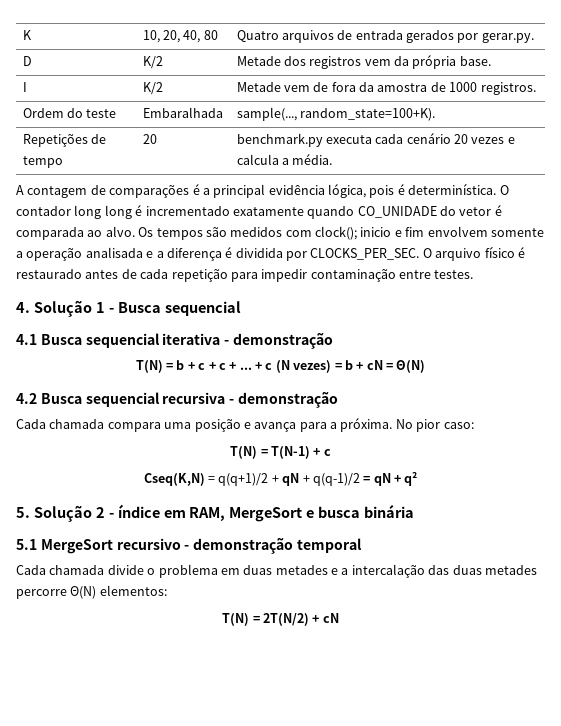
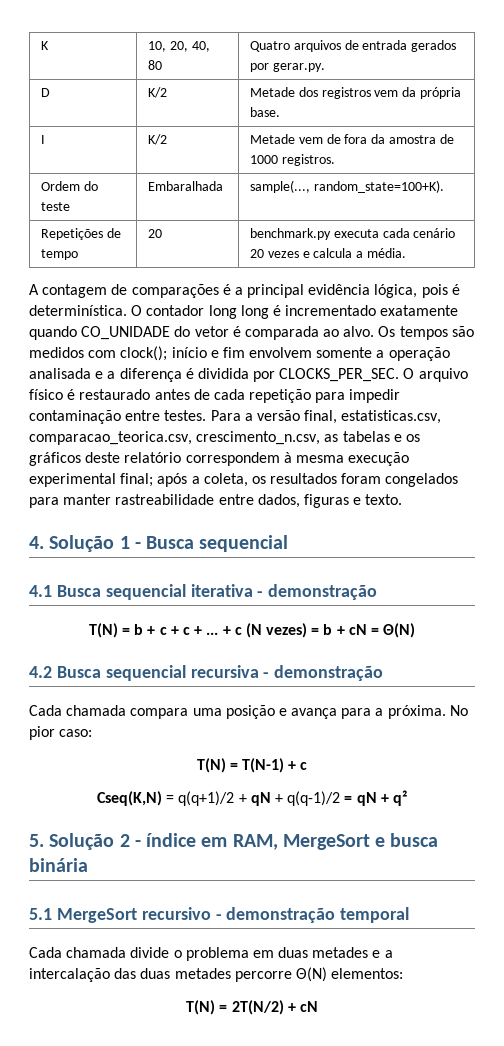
[360,227,392,237] inicio -> [171,347,207,358] início
(474, 274) none -> [210,410,442,424] [29,431,420,445] [29,452,410,466] [29,473,459,487] [29,494,403,508] Para a versão final, estatisticas.csv, comparacao_teorica.csv, crescimento_n.csv, as tabelas e os gráficos deste relatório correspondem à mesma execução experimental final; após a coleta, os resultados foram congelados para manter rastreabilidade entre dados, figuras e texto.

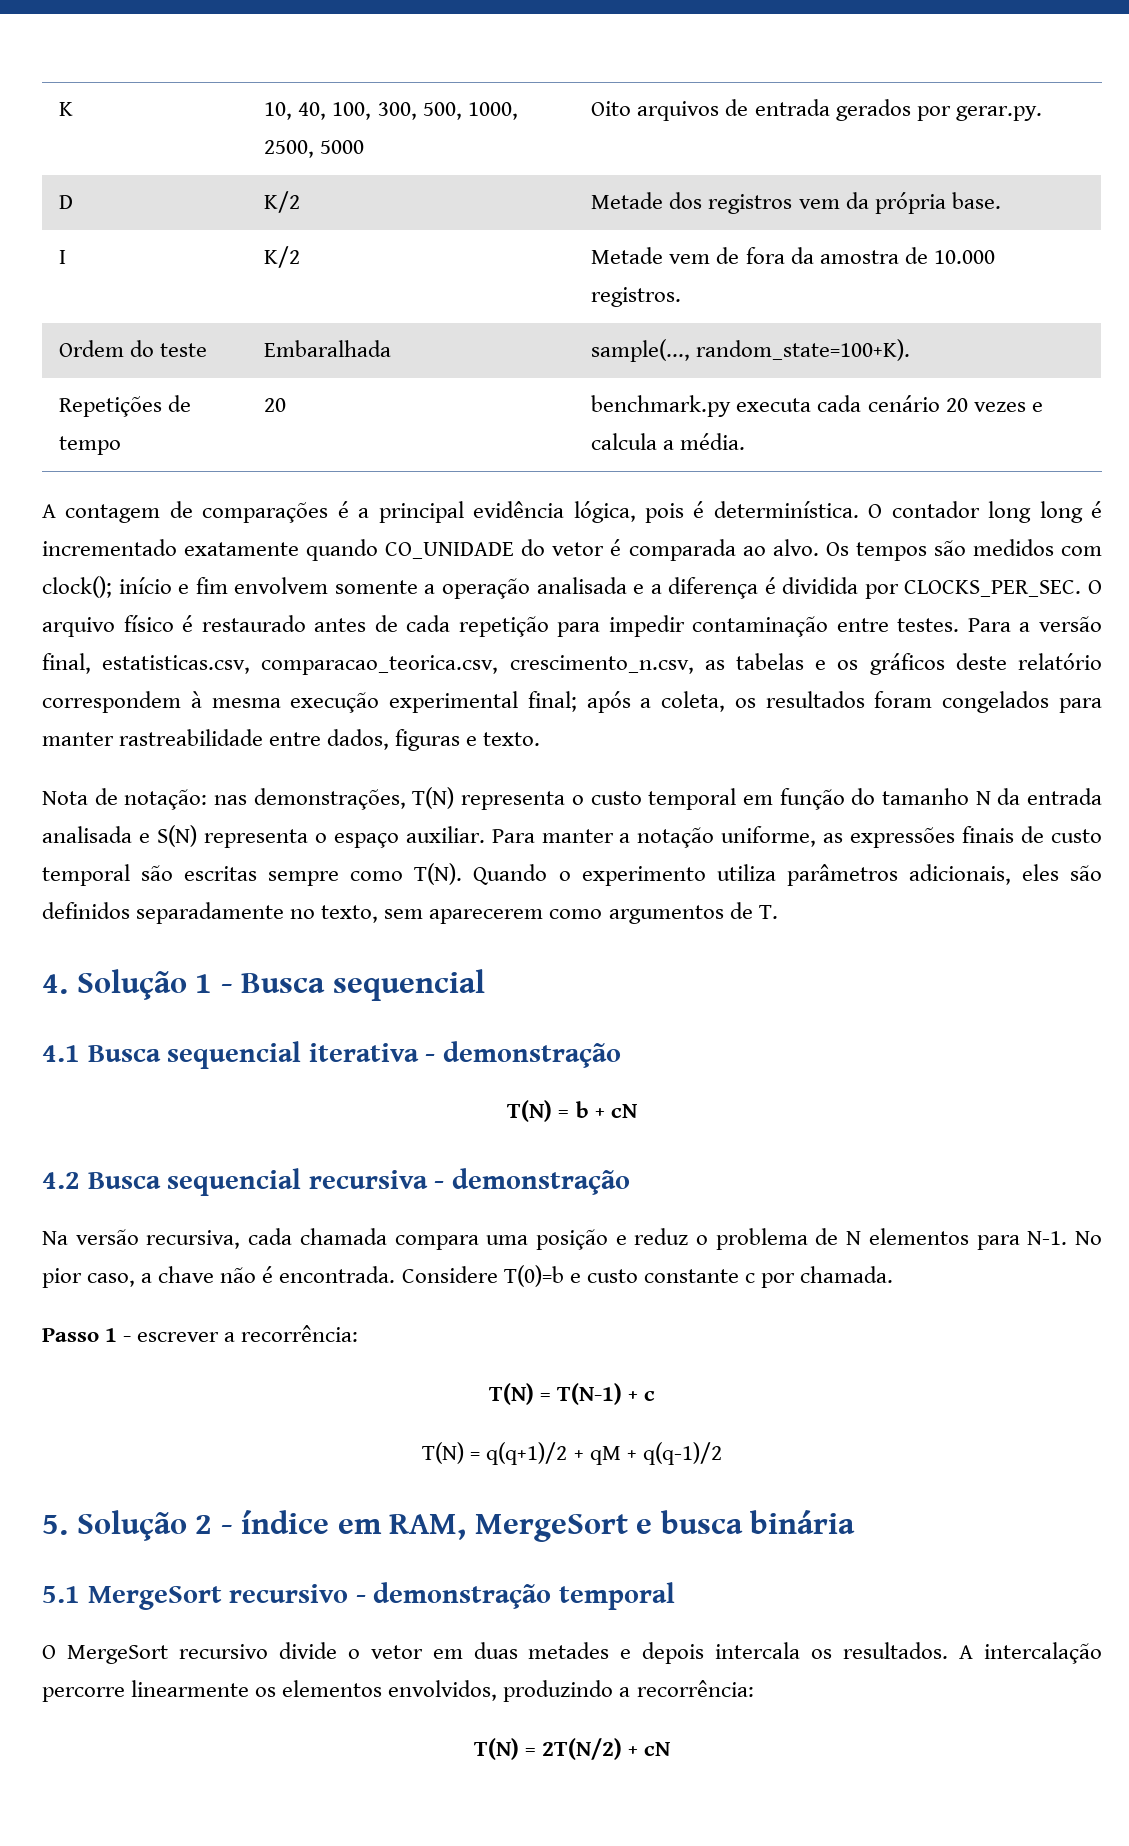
[169,41,210,52] [148,60,163,70] [250,41,291,52] 20, 40, 80 | Quatro -> [298,102,518,120] [264,140,365,158] [591,101,632,116] 40, 100, 300, 500, 1000, 2500, 5000 | Oito
[250,155,279,164] 1000 -> [933,250,995,264] 10.000
(403, 499) none -> [42,787,1102,810] [42,825,1102,848] [42,863,1102,886] [42,902,778,924] // Nota de notação: nas demonstrações, T(N) representa o custo temporal em função do tamanho N da entrada analisada e S(N) representa o espaço auxiliar. Para manter a notação uniforme, as expressões finais de custo temporal são escritas sempre como T(N). Quando o experimento utiliza parâmetros adicionais, eles são definidos separadamente no texto, sem aparecerem como argumentos de T.
[159,623,416,638] c + c + ... + c (N vezes) = b + cN = Θ(N) -> [610,1104,637,1118] cN
[29,705,62,716] Cada -> [42,1228,293,1249] Na versão recursiva, cada
[291,705,468,719] [29,726,93,740] avança para a próxima. No pior caso: -> [634,1228,1103,1250] [42,1265,894,1288] [42,1325,359,1342] reduz o problema de N elementos para N-1. No pior caso, a chave não é encontrada. Considere T(0)=b e custo constante c por chamada. // Passo 1 - escrever a recorrência:
[97,791,163,806] Cseq(K,N) -> [422,1442,465,1464] T(N)
[250,792,271,806] qN -> [589,1446,621,1465] qM
[344,790,407,806] = qN + q² -> (722, 1453) none
[29,947,127,958] Cada chamada -> [42,1644,268,1664] O MergeSort recursivo
[185,947,249,961] problema -> [370,1645,423,1659] vetor
[384,950,393,958] [29,967,404,982] a intercalação das duas metades percorre Θ(N) elementos: -> [642,1642,1102,1664] [42,1680,754,1702] depois intercala os resultados. A intercalação percorre linearmente os elementos envolvidos, produzindo a recorrência:

